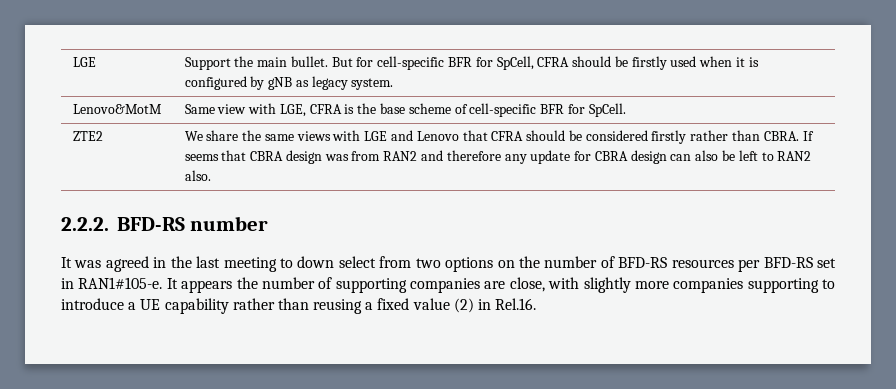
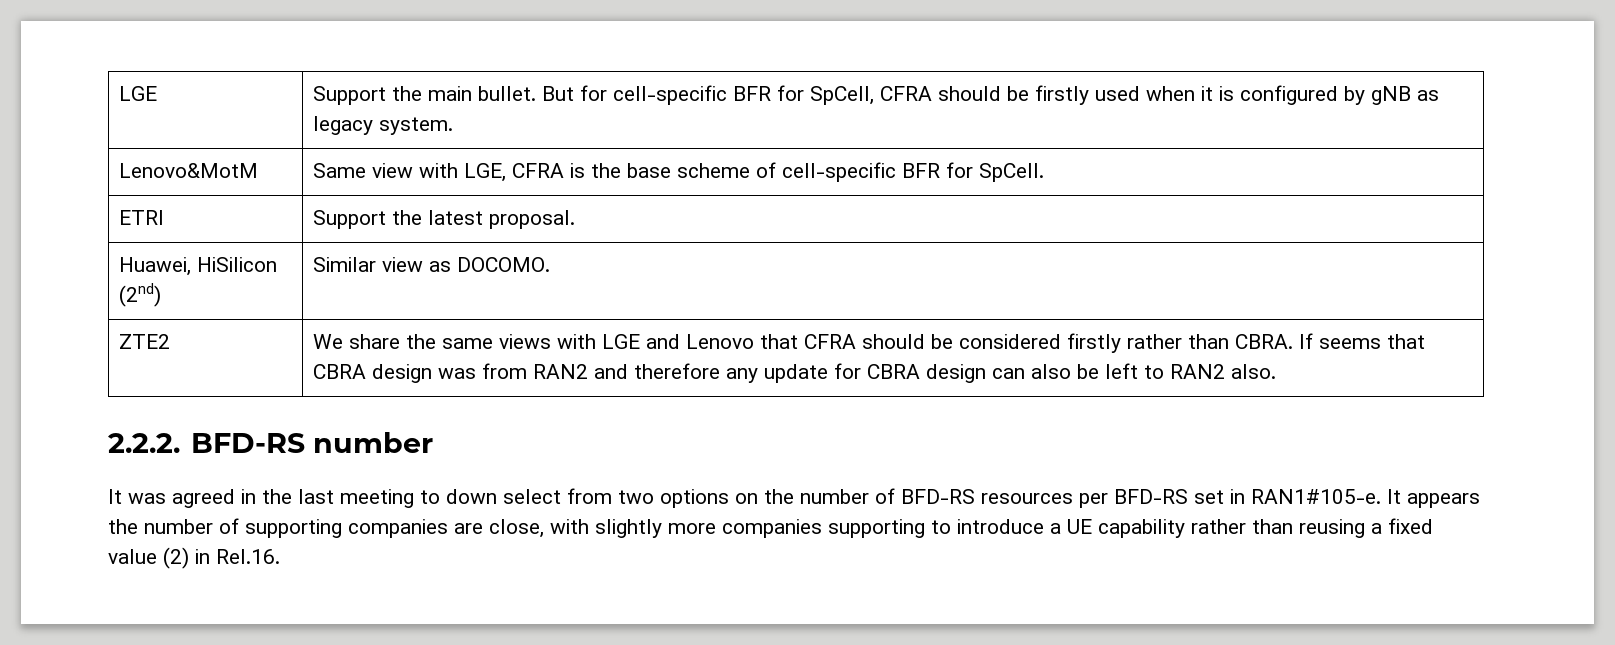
(626, 110) none -> [118,210,164,225] [312,210,575,229] [118,257,277,276] [118,283,161,307] [312,257,550,272] // ETRI | Support the latest proposal. // Huawei, HiSilicon (2nd) | Similar view as DOCOMO.

